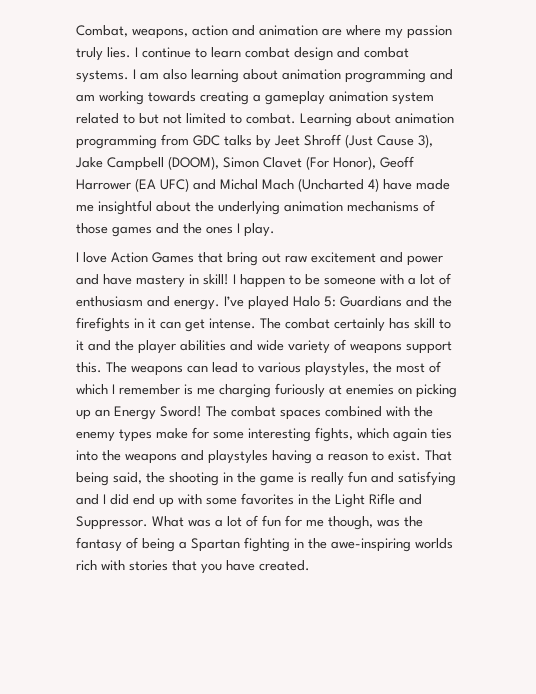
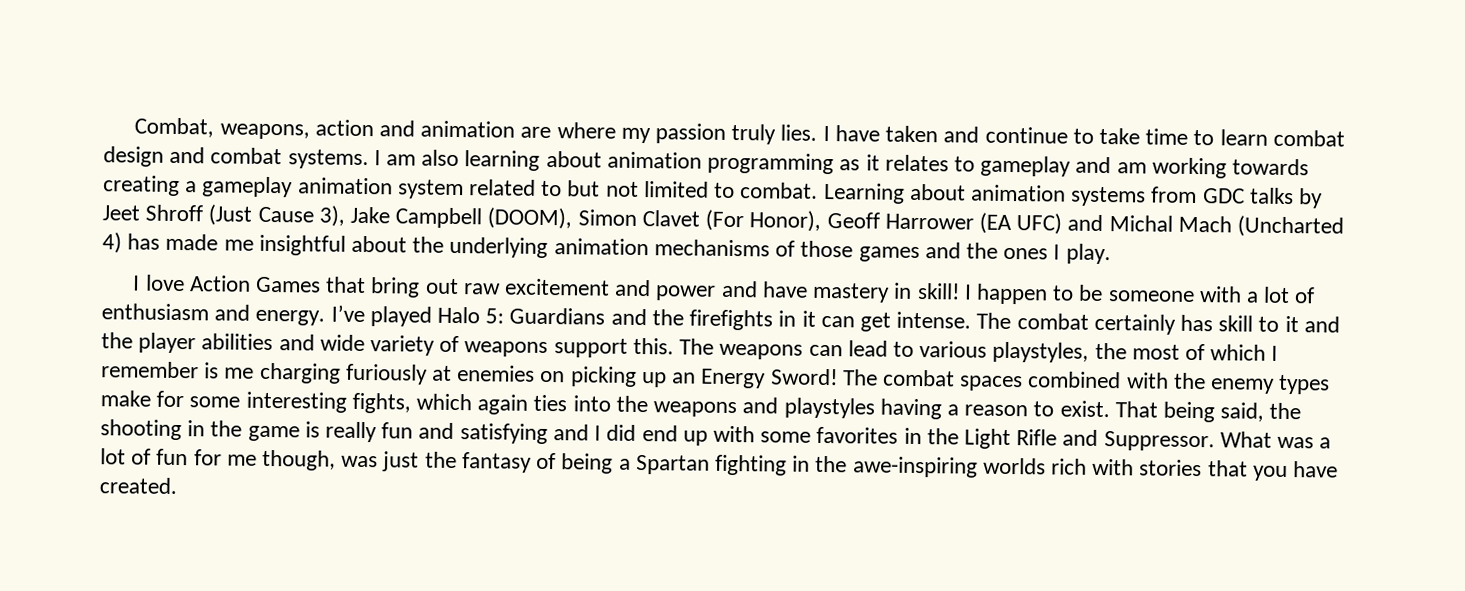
[142,47,191,58] continue -> [834,125,1189,145] have taken and continue to take time
(426, 76) none -> [839,154,1072,177] as it relates to gameplay
[76,135,157,149] programming -> [1070,186,1147,207] systems
[383,179,412,190] have -> [127,233,161,250] has
(400, 523) none -> [382,451,420,472] just

